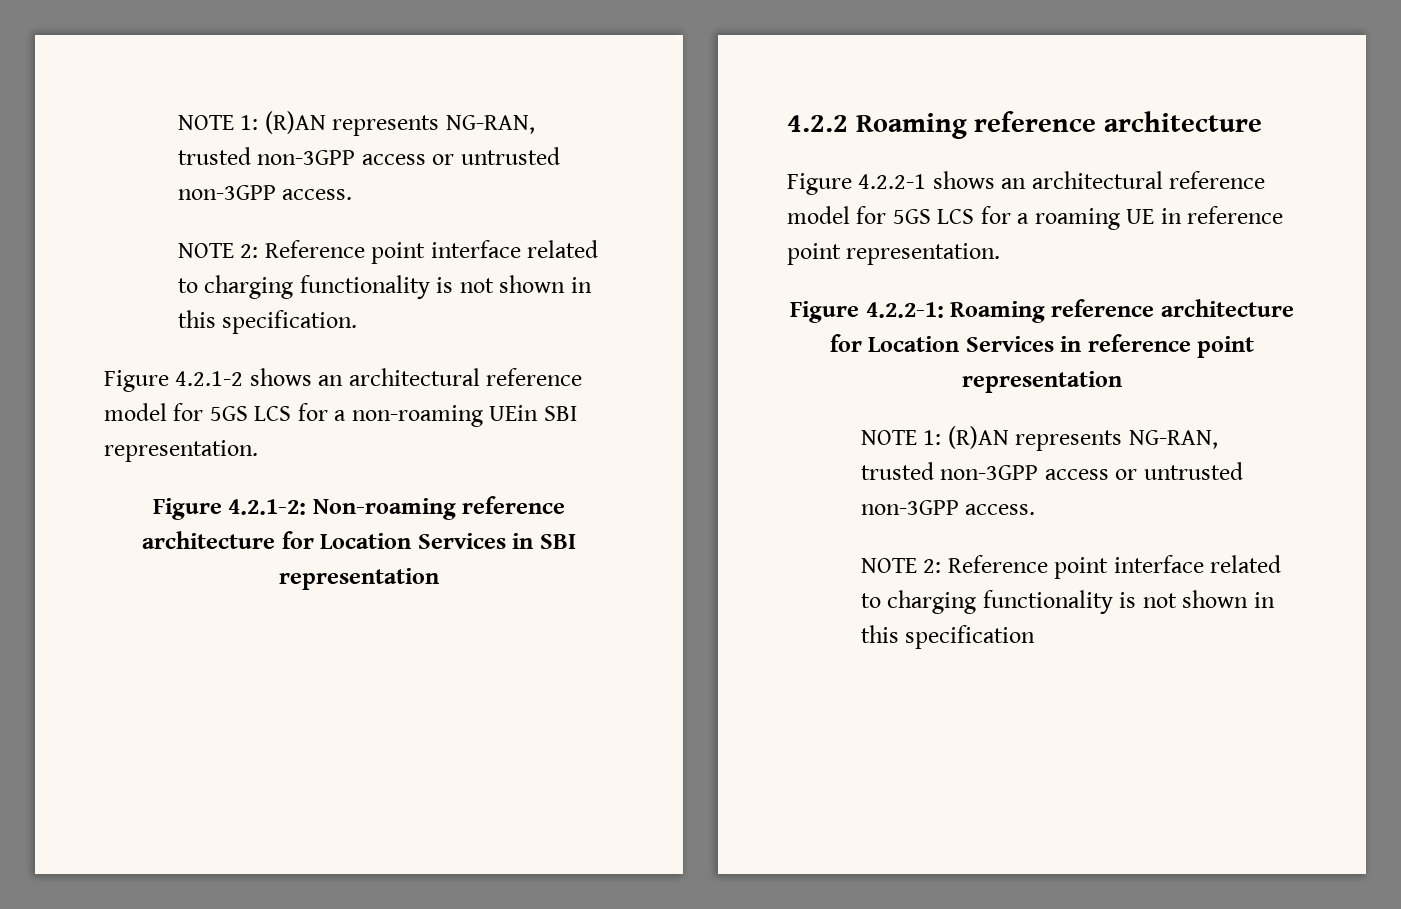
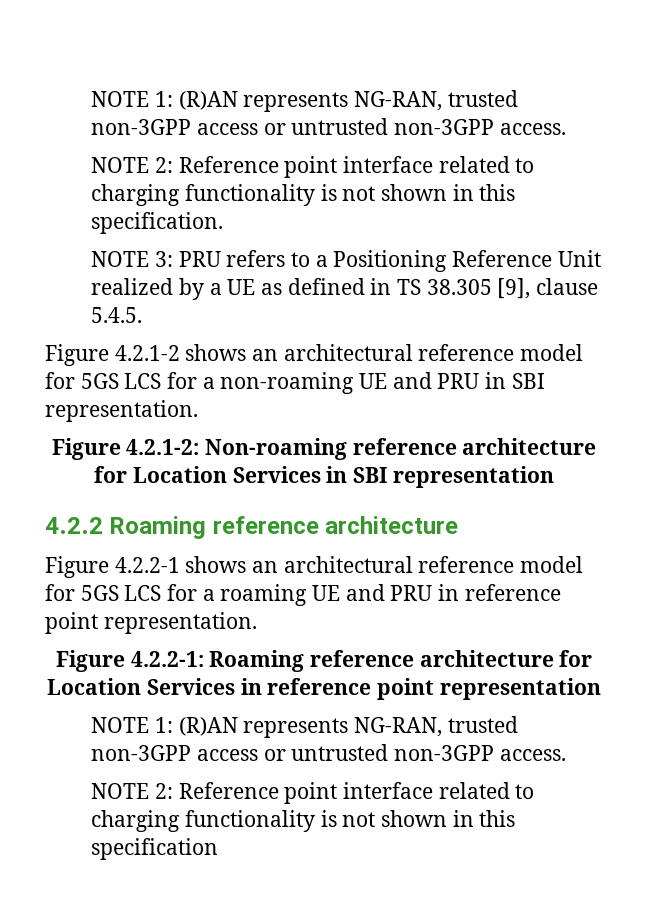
(358, 322) none -> [91,250,601,272] [91,278,598,300] [91,307,143,323] // NOTE 3: PRU refers to a Positioning Reference Unit realized by a UE as defined in TS 38.305 [9], clause 5.4.5.
[489,405,539,421] UEin -> [359,372,507,389] UE and PRU in
(1155, 216) none -> [345,584,433,601] and PRU

